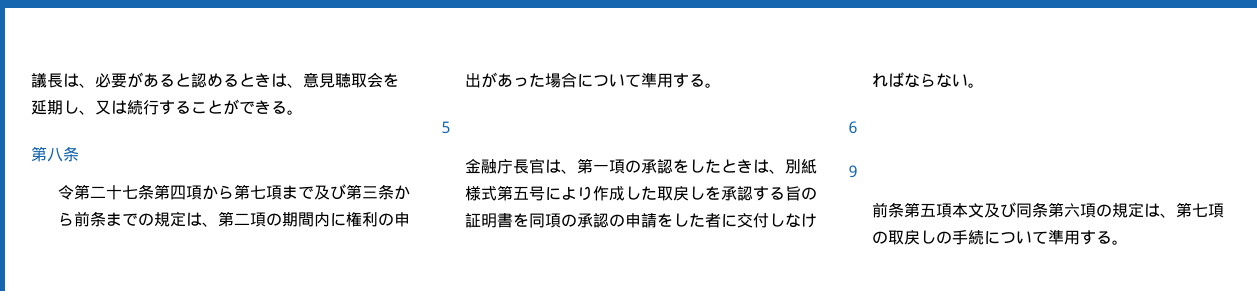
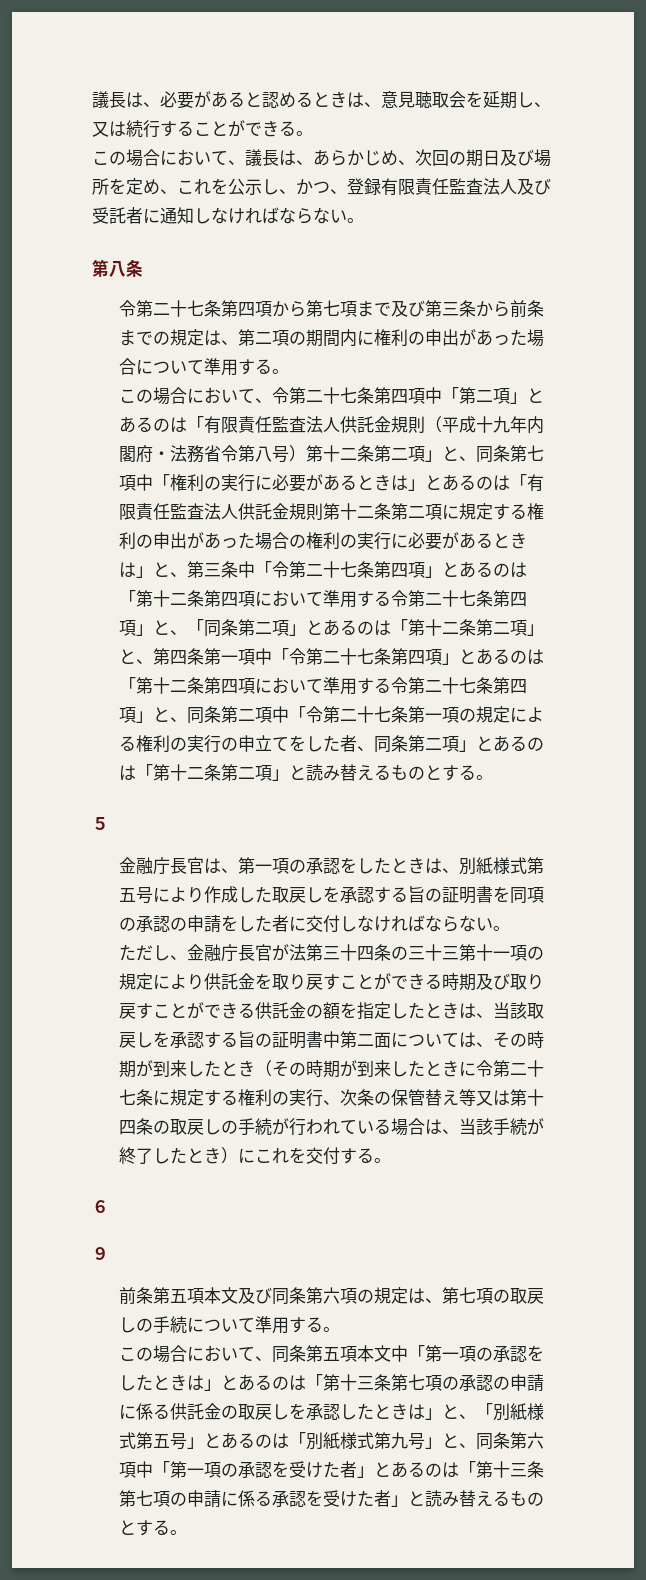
(303, 112) none -> [92,149,551,167] [92,178,551,196] [92,207,364,224] // この場合において、議長は、あらかじめ、次回の期日及び場所を定め、これを公示し、かつ、登録有限責任監査法人及び受託者に通知しなければならない。
(721, 85) none -> [119,387,545,405] [119,416,545,434] [119,445,545,463] [119,474,545,492] [119,503,545,521] [119,532,528,550] [119,561,528,578] [119,590,528,608] [119,619,545,637] [119,648,545,665] [119,677,528,695] [119,706,545,724] [119,735,545,753] [119,764,494,781] // この場合において、令第二十七条第四項中「第二項」とあるのは「有限責任監査法人供託金規則（平成十九年内閣府・法務省令第八号）第十二条第二項」と、同条第七項中「権利の実行に必要があるときは」とあるのは「有限責任監査法人供託金規則第十二条第二項に規定する権利の申出があった場合の権利の実行に必要があるときは」と、第三条中「令第二十七条第四項」とあるのは「第十二条第四項において準用する令第二十七条第四項」と、「同条第二項」とあるのは「第十二条第二項」と、第四条第一項中「令第二十七条第四項」とあるのは「第十二条第四項において準用する令第二十七条第四項」と、同条第二項中「令第二十七条第一項の規定による権利の実行の申立てをした者、同条第二項」とあるのは「第十二条第二項」と読み替えるものとする。
(984, 85) none -> [119,944,545,961] [119,973,545,991] [119,1002,545,1020] [119,1031,545,1049] [119,1060,545,1078] [119,1089,545,1107] [119,1118,545,1136] [119,1147,392,1165] // ただし、金融庁長官が法第三十四条の三十三第十一項の規定により供託金を取り戻すことができる時期及び取り戻すことができる供託金の額を指定したときは、当該取戻しを承認する旨の証明書中第二面については、その時期が到来したとき（その時期が到来したときに令第二十七条に規定する権利の実行、次条の保管替え等又は第十四条の取戻しの手続が行われている場合は、当該手続が終了したとき）にこれを交付する。
(1128, 242) none -> [119,1345,545,1363] [119,1374,545,1392] [119,1403,545,1421] [119,1432,545,1450] [119,1461,545,1478] [119,1490,545,1508] [119,1520,188,1536] // この場合において、同条第五項本文中「第一項の承認をしたときは」とあるのは「第十三条第七項の承認の申請に係る供託金の取戻しを承認したときは」と、「別紙様式第五号」とあるのは「別紙様式第九号」と、同条第六項中「第一項の承認を受けた者」とあるのは「第十三条第七項の申請に係る承認を受けた者」と読み替えるものとする。

